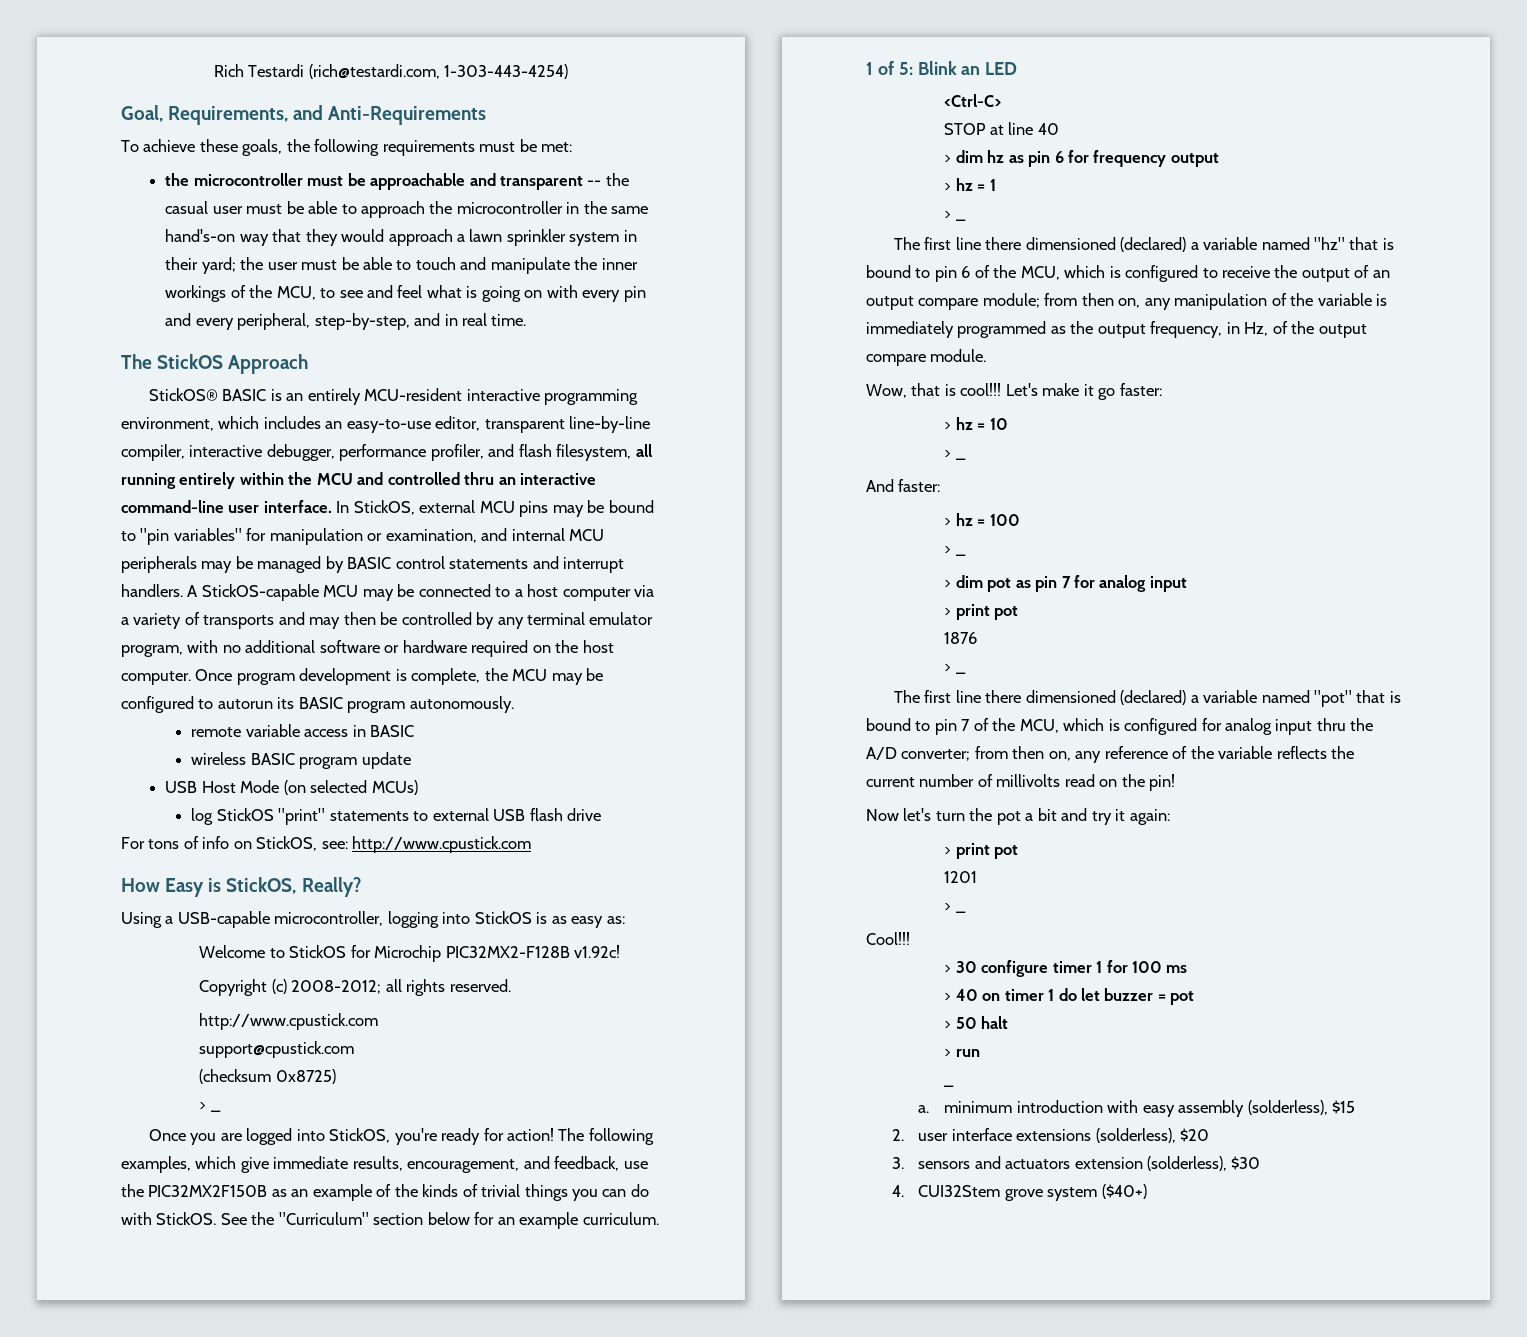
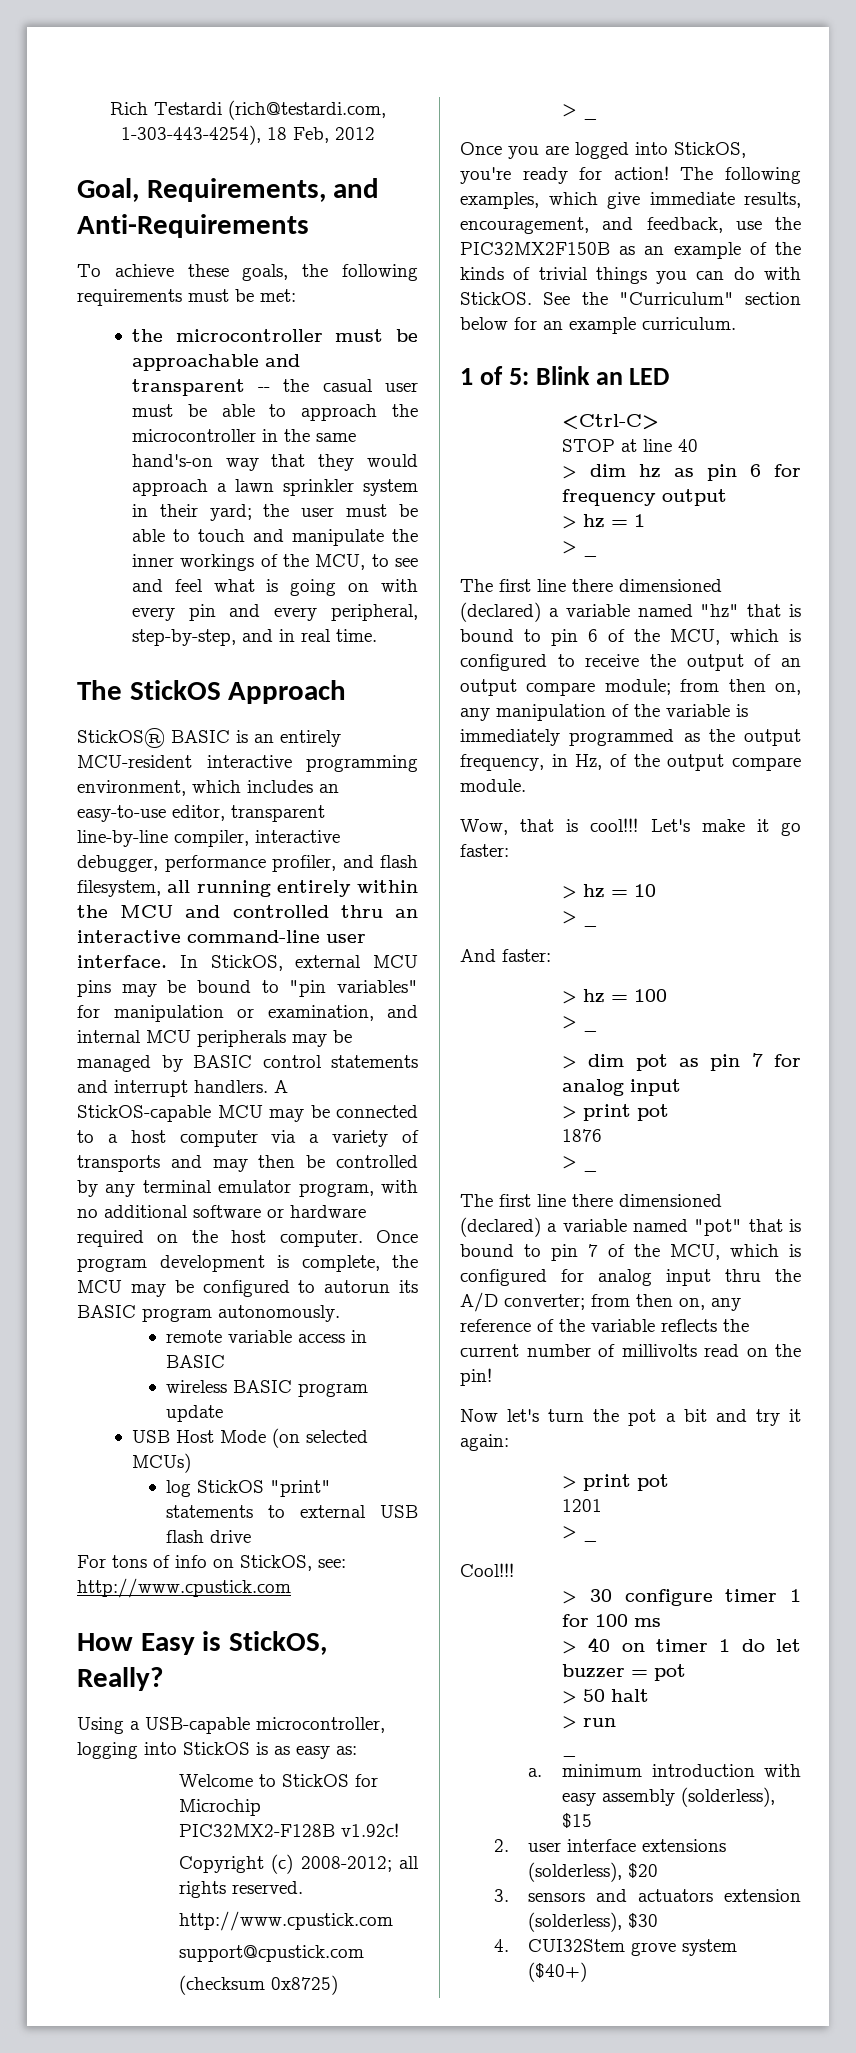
[444,64,569,79] 1-303-443-4254) -> [120,125,375,145] 1-303-443-4254), 18 Feb, 2012

